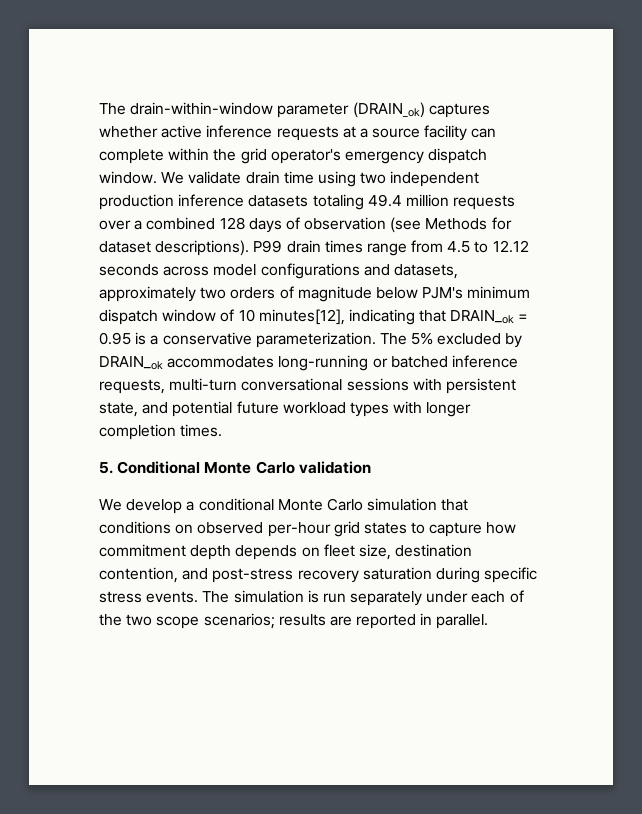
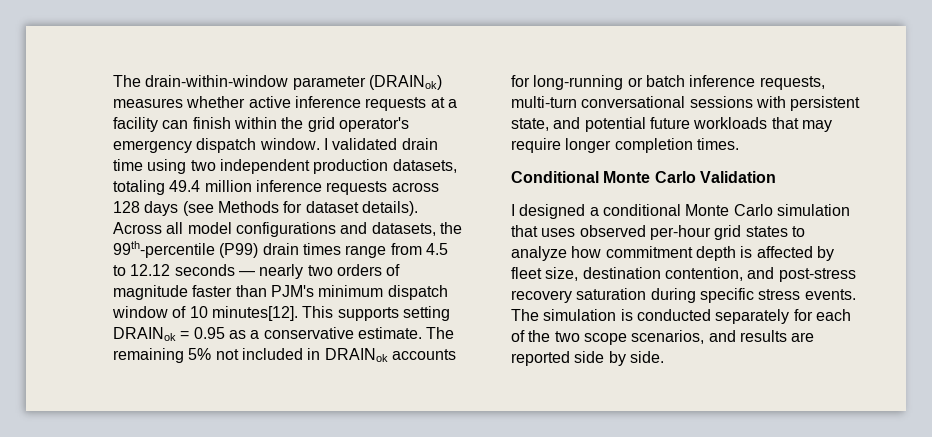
[352,102,490,118] (DRAIN_ok) captures -> [368,75,442,90] [113,98,183,108] (DRAINok) measures
[372,128,421,138] source -> (457, 103) none
[99,149,164,164] complete -> [192,117,231,129] finish
[161,171,242,184] We validate -> [323,138,398,150] I validated
[178,194,309,207] inference datasets -> [392,159,457,173] datasets,
[453,195,516,210] [99,217,512,233] [99,240,283,256] requests over a combined 128 days of observation (see Methods for dataset descriptions). P99 -> [255,180,439,195] [113,201,418,216] [113,222,462,237] [113,241,259,258] inference requests across 128 days (see Methods for dataset details). Across all model configurations and datasets, the 99th-percentile (P99)
[163,263,458,279] [99,286,196,302] across model configurations and datasets, approximately -> [238,264,304,279] — nearly
[375,287,418,299] below -> [192,285,267,297] faster than
[258,309,515,325] minutes[12], indicating that DRAIN_ok -> [211,306,450,321] [113,327,176,341] minutes[12]. This supports setting DRAINok
[135,332,147,345] is -> [228,330,246,339] as
[255,332,523,348] [99,356,275,370] parameterization. The 5% excluded by DRAIN_ok accommodates -> [357,327,455,339] [113,348,456,363] [511,75,530,87] estimate. The remaining 5% not included in DRAINok accounts for
[390,356,448,368] batched -> [645,75,685,87] batch
[282,401,423,417] workload types with -> [693,117,832,132] [511,138,561,153] workloads that may require
[99,462,113,474] 5. -> (739, 144) none
[298,461,371,474] [99,499,183,514] validation // We develop -> [699,171,776,183] [511,204,586,219] Validation // I designed
[99,521,194,534] conditions on -> [541,228,576,237] uses
[429,522,483,537] capture -> [511,246,567,261] analyze
[235,545,320,560] depends on -> [740,246,834,261] is affected by
[322,591,469,606] run separately under -> [636,309,813,324] conducted separately for
[203,613,275,629] scenarios; -> [631,330,736,344] scenarios, and
[420,613,489,629] in parallel. -> [574,351,664,366] side by side.

